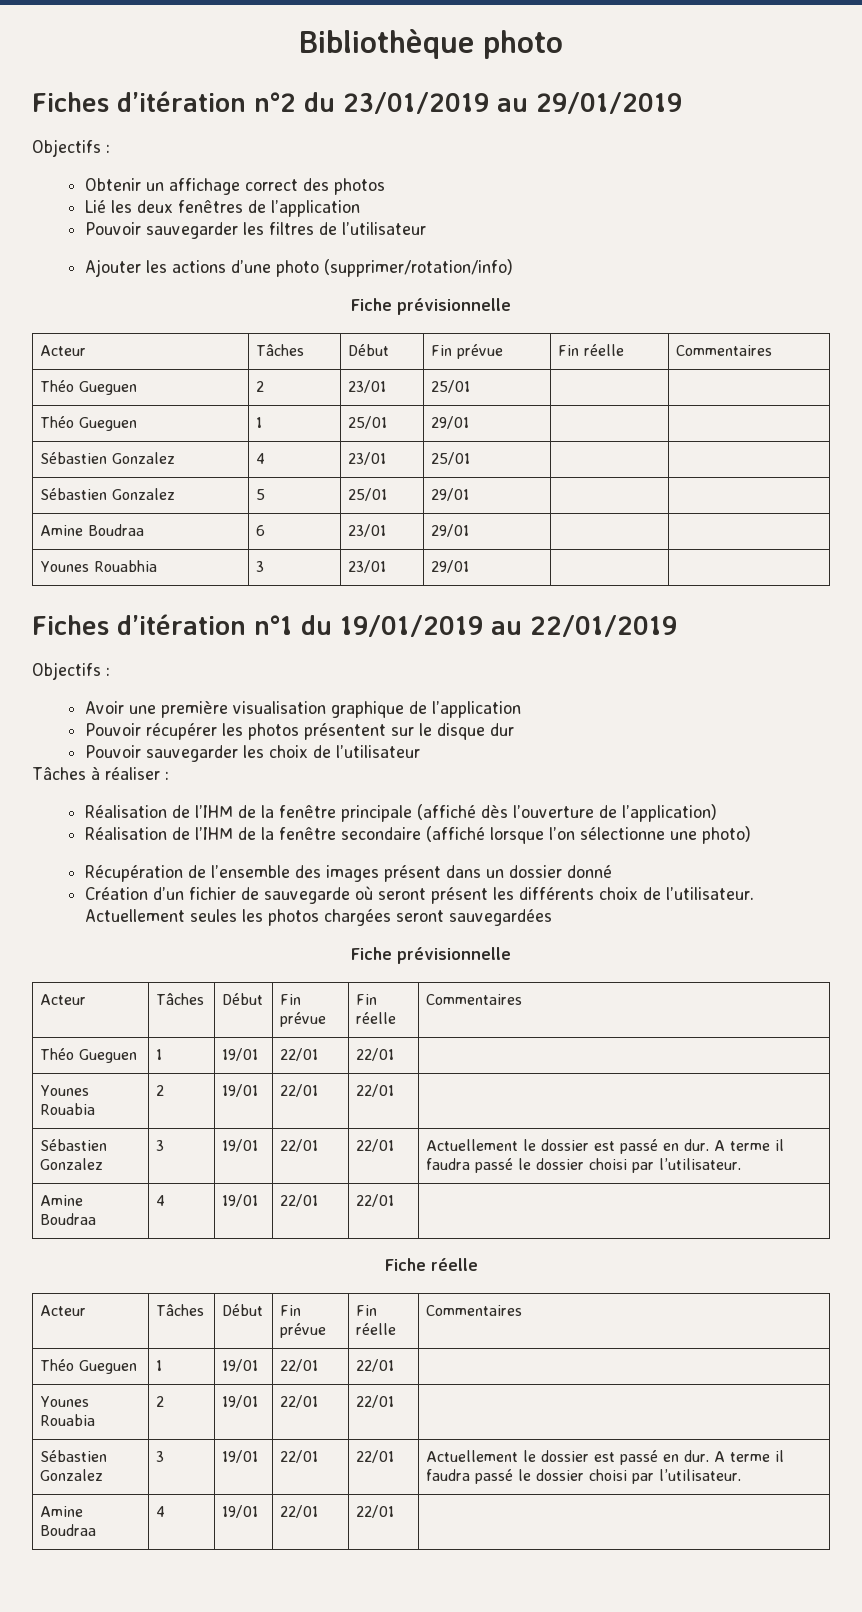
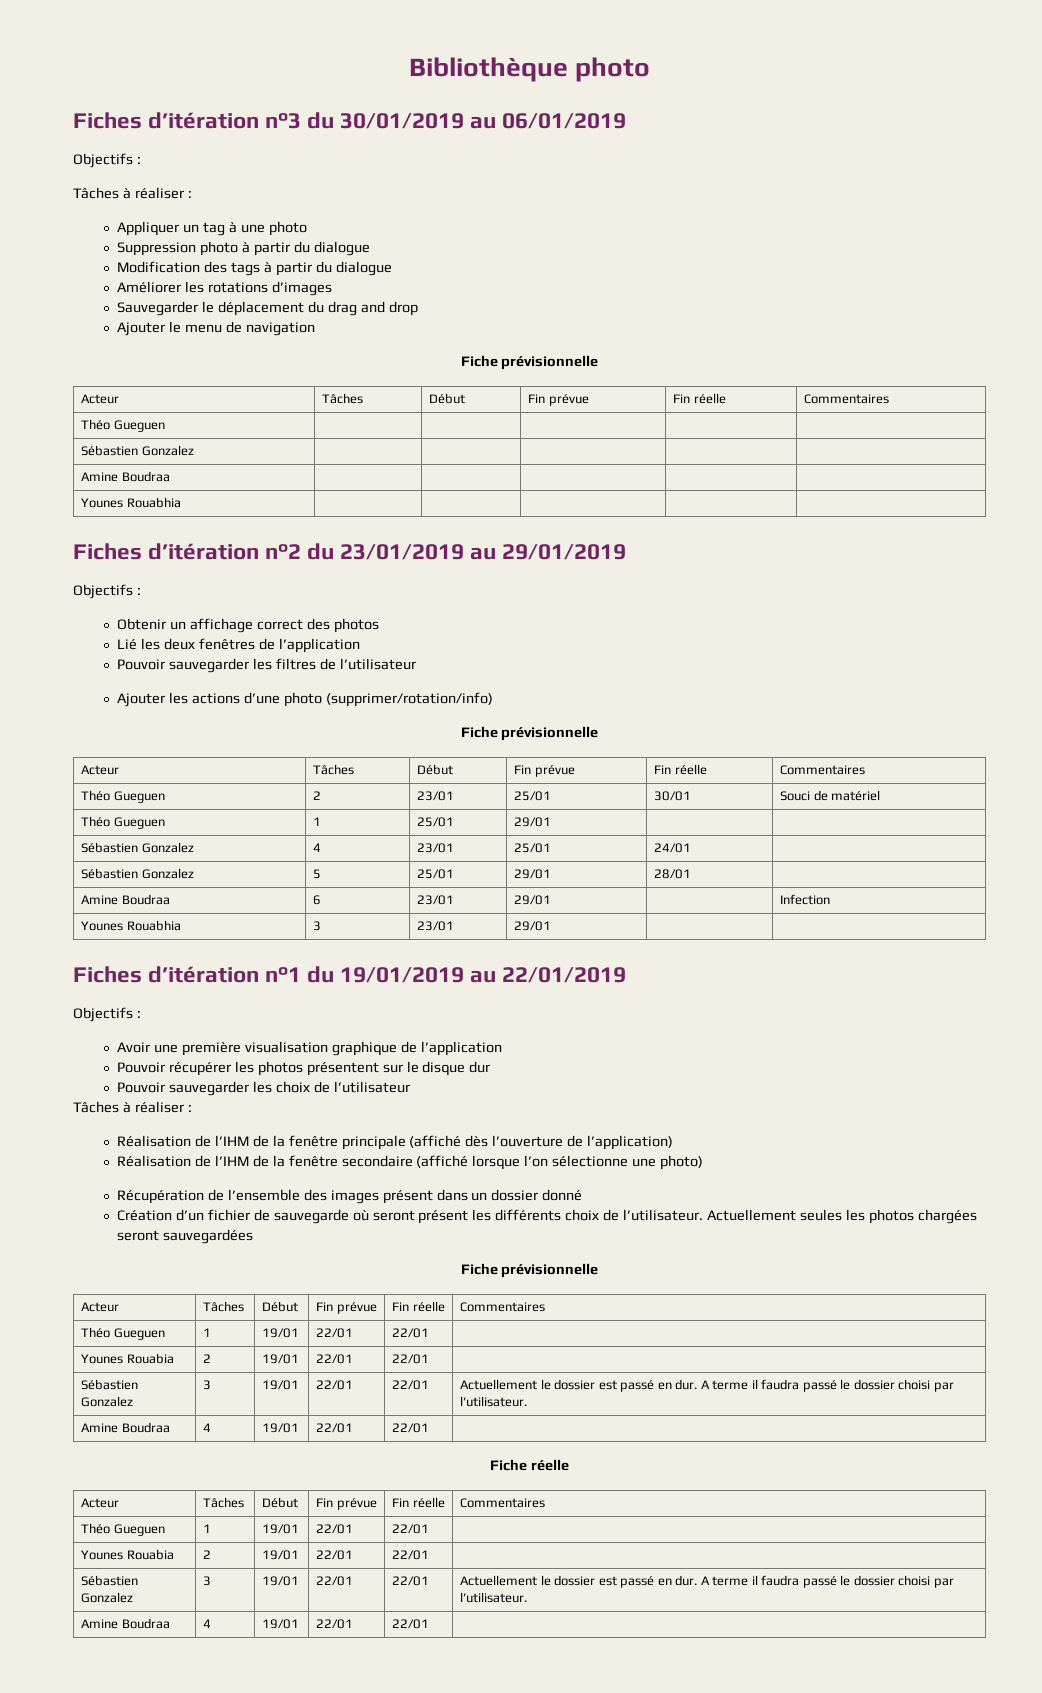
(563, 44) none -> [73,112,627,129] [73,153,141,168] [73,187,192,199] [117,221,307,236] [117,241,370,256] [117,261,392,276] [117,281,332,296] [117,301,418,316] [117,321,315,336] [460,355,599,370] [81,394,120,404] [322,393,364,404] [429,393,466,404] [528,394,589,406] [673,393,726,404] [804,394,890,404] [81,419,165,432] [81,445,194,456] [81,471,170,482] [81,497,181,508] // Fiches d’itération n°3 du 30/01/2019 au 06/01/2019 // Objectifs : // Tâches à réaliser : // Appliquer un tag à une photo // Suppression photo à partir du dialogue // Modification des tags à partir du dialogue // Améliorer les rotations d’images // Sauvegarder le déplacement du drag and drop // Ajouter le menu de navigation // Fiche prévisionnelle // Acteur | Tâches | Début | Fin prévue | Fin réelle | Commentaires // Théo Gueguen | | | | | // Sébastien Gonzalez | | | | | // Amine Boudraa | | | | | // Younes Rouabhia | | | | |
(471, 386) | -> [654,791,692,801] [780,790,881,801] 30/01 | Souci de matériel
(471, 458) none -> [654,843,692,853] 24/01
(470, 494) none -> [654,869,692,879] 28/01
(470, 530) none -> [780,894,831,905] Infection

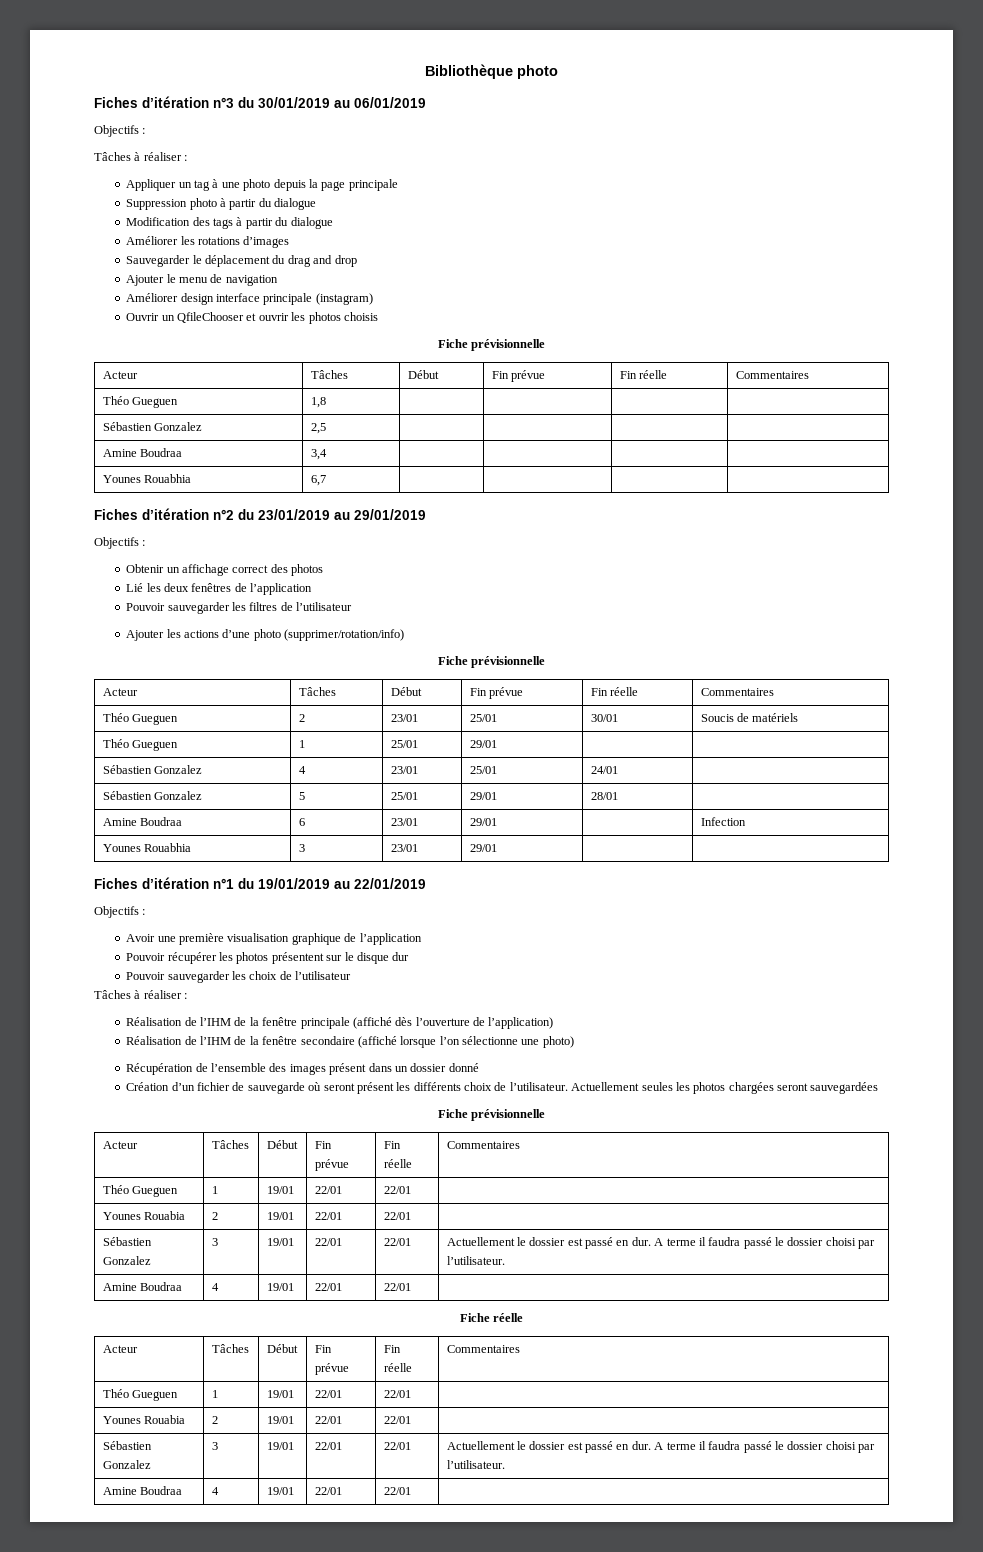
(307, 228) none -> [273,179,398,191] depuis la page principale
(315, 329) none -> [126,293,373,305] [126,312,378,324] // Améliorer design interface principale (instagram) // Ouvrir un QfileChooser et ouvrir les photos choisis
[81,445,194,456] [81,471,170,482] [81,497,181,508] | | | | // Sébastien Gonzalez | | | | | // Amine Boudraa | | | | | // Younes Rouabhia | -> [310,397,326,408] [102,422,202,431] [310,423,326,434] [102,448,182,457] [310,449,327,460] [102,474,191,483] [310,475,326,486] 1,8 | | | | // Sébastien Gonzalez | 2,5 | | | | // Amine Boudraa | 3,4 | | | | // Younes Rouabhia | 6,7
[780,790,881,801] Souci de matériel -> [700,713,799,722] Soucis de matériels

